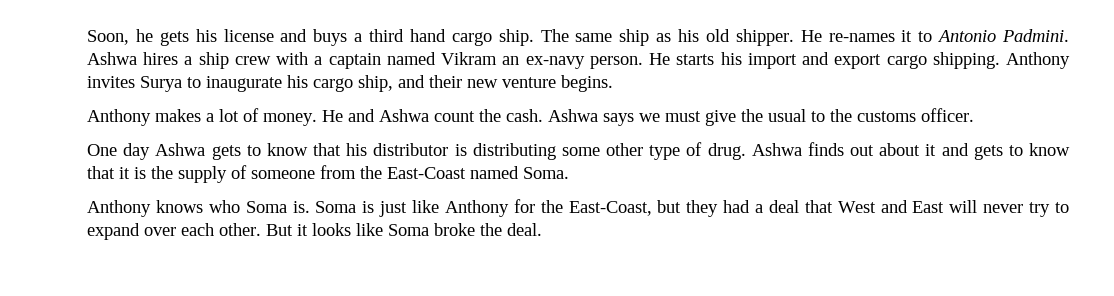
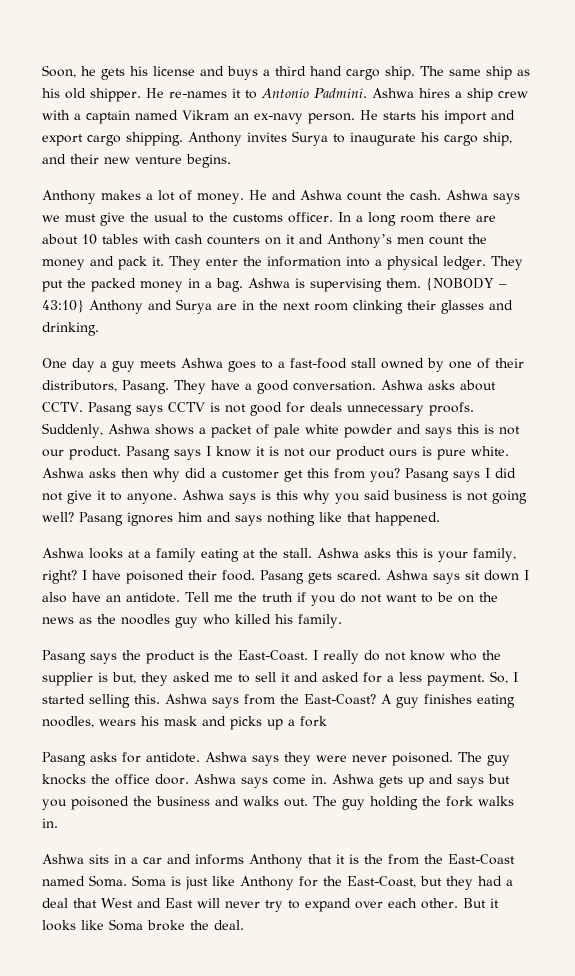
[87,142,1070,160] // One day Ashwa gets to know that his distributor is distributing some other type of drug. Ashwa finds out about it and gets to know -> [338,212,496,226] [42,234,487,248] [42,256,523,270] [42,278,507,292] [42,299,513,314] [42,322,99,336] [42,358,524,372] [42,380,496,394] [42,402,474,416] [42,423,520,438] [42,446,509,460] [42,468,516,482] [42,490,527,504] [42,512,440,526] [42,548,516,562] [42,570,529,584] [42,592,498,606] [42,614,342,628] [42,650,501,664] [42,671,518,686] [42,694,515,708] [42,716,327,730] [42,752,510,766] [42,774,510,788] [42,796,514,810] [42,818,58,828] [42,854,303,868] In a long room there are about 10 tables with cash counters on it and Anthony’s men count the money and pack it. They enter the information into a physical ledger. They put the packed money in a bag. Ashwa is supervising them. {NOBODY – 43:10} Anthony and Surya are in the next room clinking their glasses and drinking. // One day a guy meets Ashwa goes to a fast-food stall owned by one of their distributors, Pasang. They have a good conversation. Ashwa asks about CCTV. Pasang says CCTV is not good for deals unnecessary proofs. Suddenly, Ashwa shows a packet of pale white powder and says this is not our product. Pasang says I know it is not our product ours is pure white. Ashwa asks then why did a customer get this from you? Pasang says I did not give it to anyone. Ashwa says is this why you said business is not going well? Pasang ignores him and says nothing like that happened. // Ashwa looks at a family eating at the stall. Ashwa asks this is your family, right? I have poisoned their food. Pasang gets scared. Ashwa says sit down I also have an antidote. Tell me the truth if you do not want to be on the news as the noodles guy who killed his family. // Pasang says the product is the East-Coast. I really do not know who the supplier is but, they asked me to sell it and asked for a less payment. So, I started selling this. Ashwa says from the East-Coast? A guy finishes eating noodles, wears his mask and picks up a fork // Pasang asks for antidote. Ashwa says they were never poisoned. The guy knocks the office door. Ashwa says come in. Ashwa gets up and says but you poisoned the business and walks out. The guy holding the fork walks in. // Ashwa sits in a car and informs Anthony
[178,165,315,183] supply of someone -> (383, 859) none
[87,200,310,217] // Anthony knows who Soma is. -> (127, 881) none

